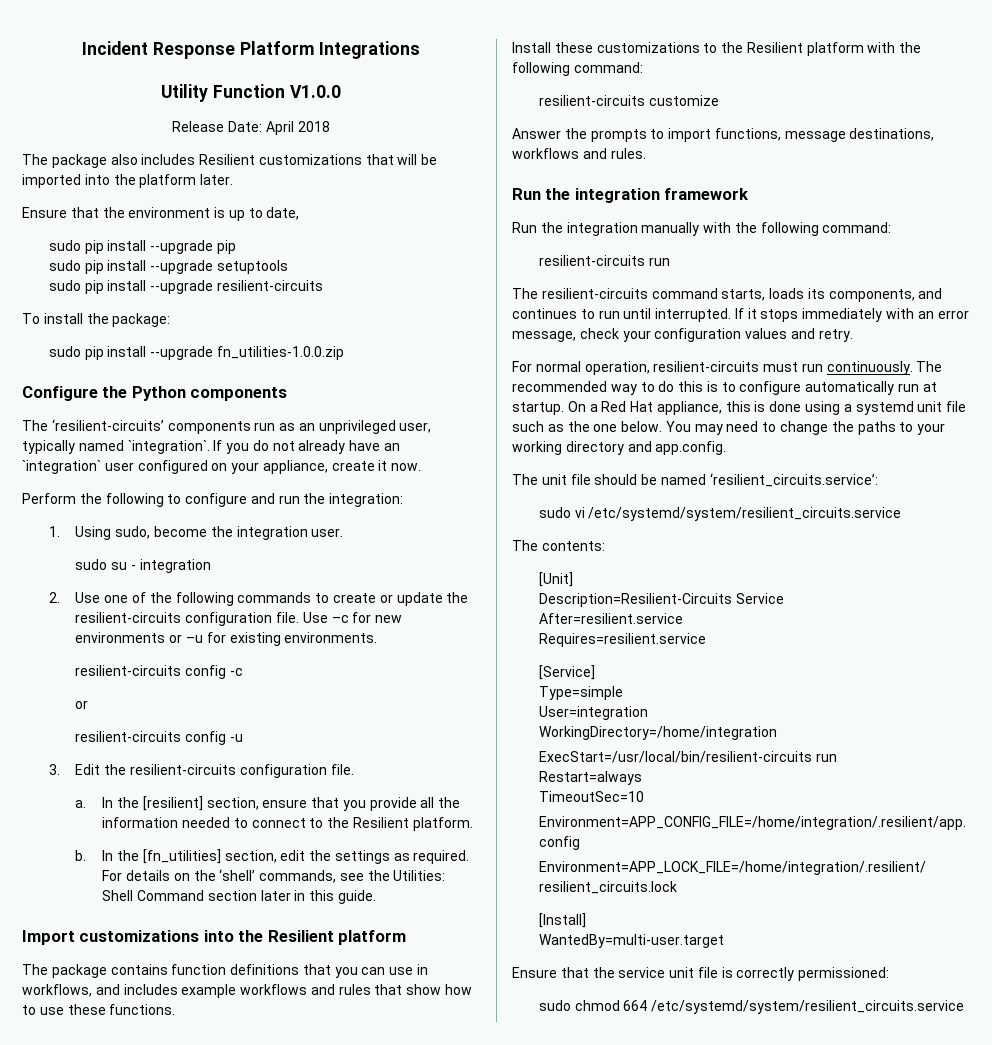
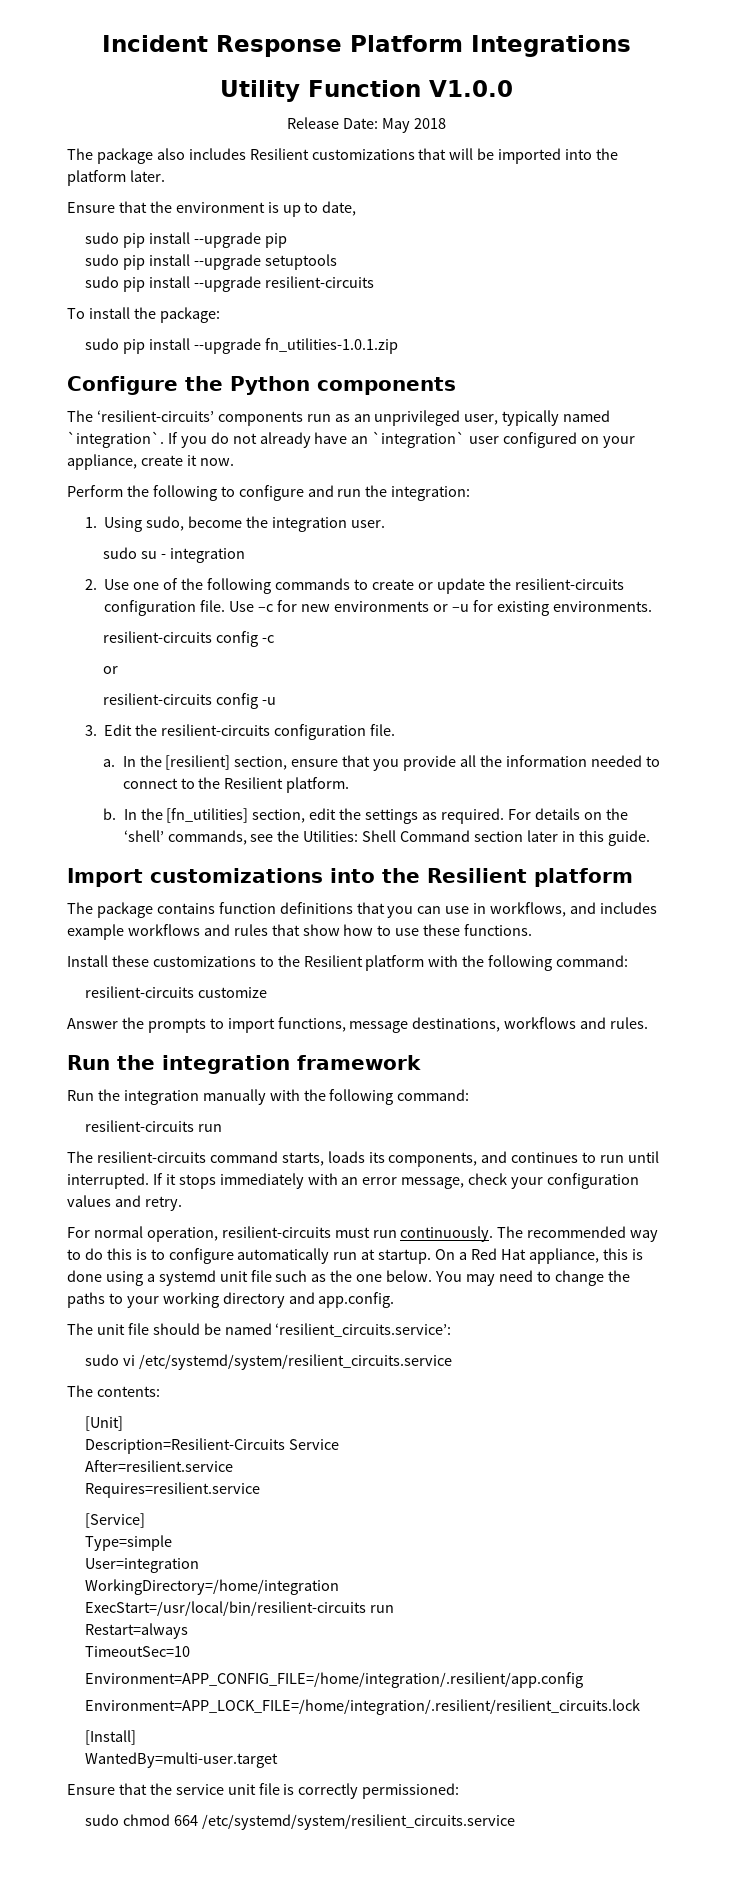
[265,121,294,135] April -> [381,118,410,133] May
[216,346,344,360] fn_utilities-1.0.0.zip -> [264,338,398,354] fn_utilities-1.0.1.zip

